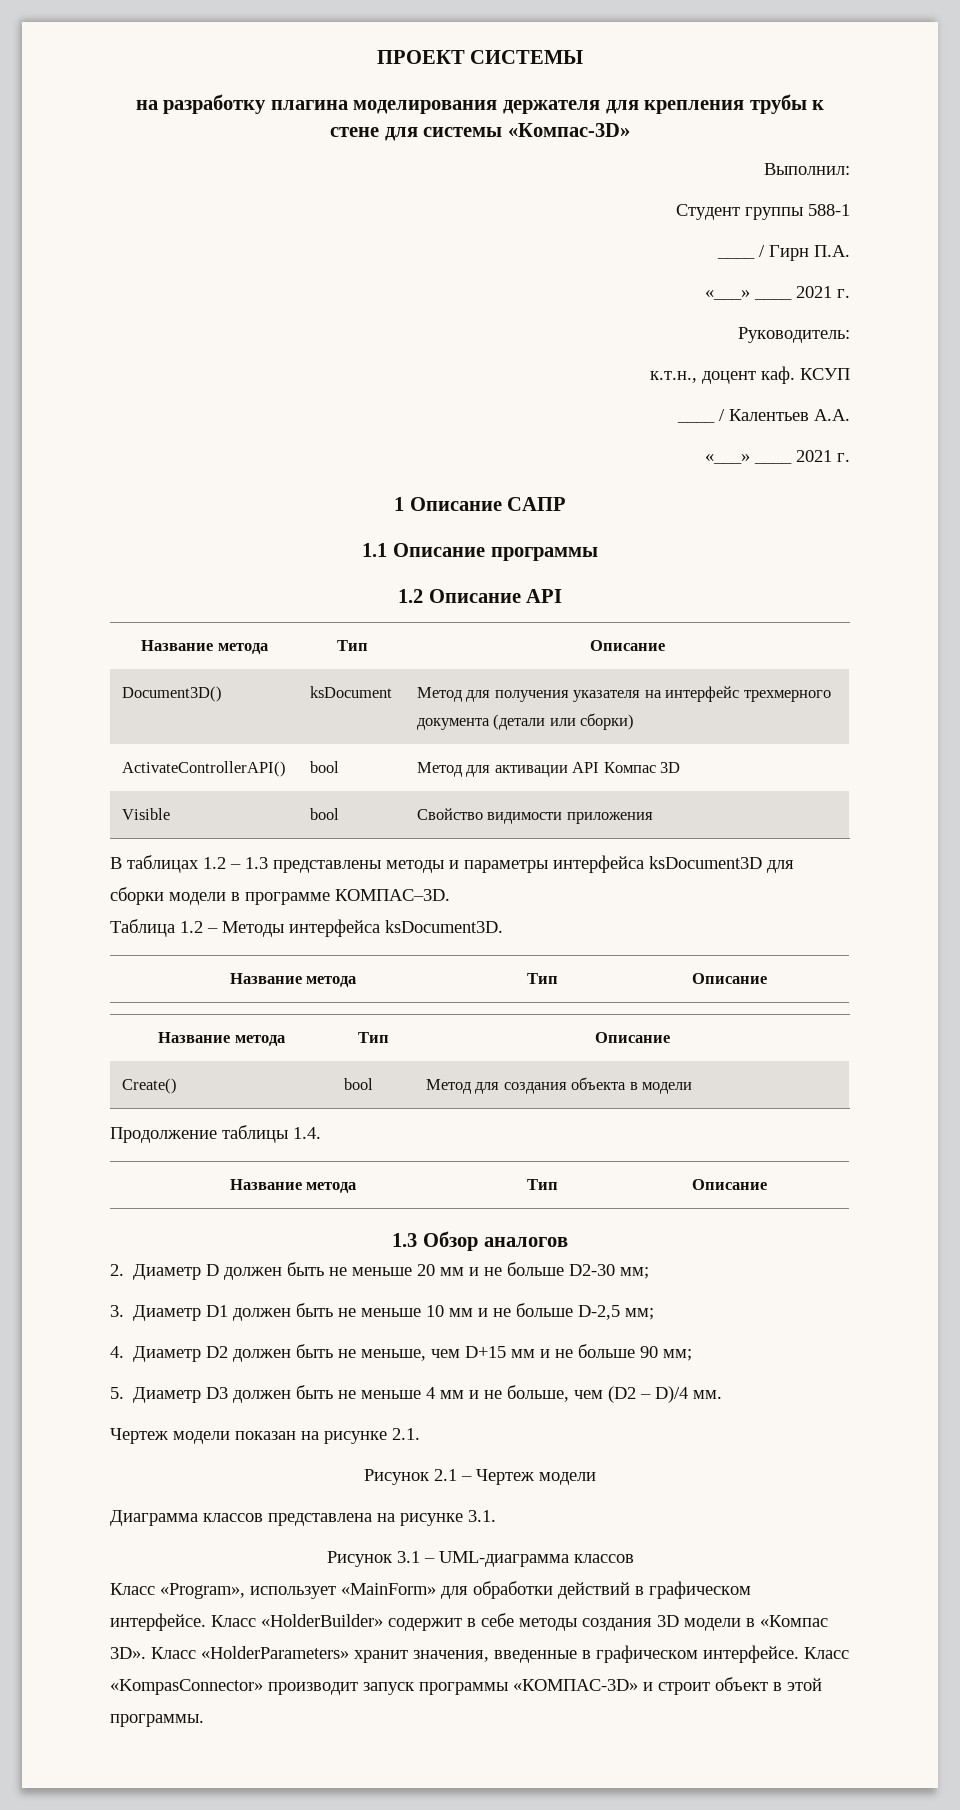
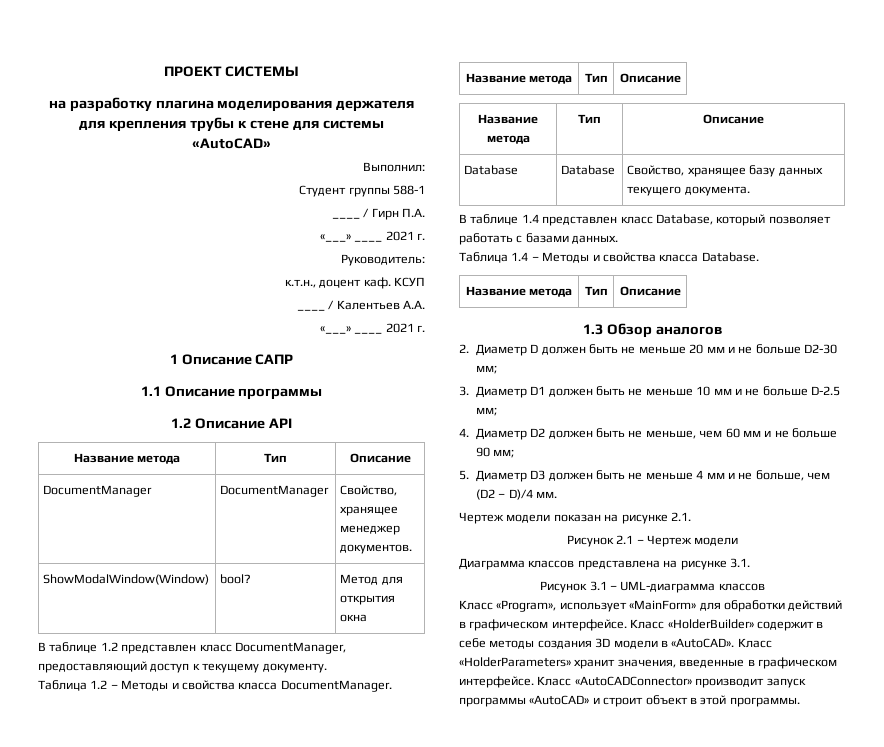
[507,123,630,137] «Компас-3D» -> [192,138,271,149] «AutoCAD»
[121,686,222,702] [309,686,392,698] [416,686,831,702] [416,713,635,730] [121,761,286,777] [309,761,339,773] [416,762,681,777] [121,808,170,820] [309,808,339,820] [416,808,653,824] [110,855,794,873] [110,887,450,905] Document3D() | ksDocument | Метод для получения указателя на интерфейс трехмерного документа (детали или сборки) // ActivateControllerAPI() | bool | Метод для активации API Компас 3D // Visible | bool | Свойство видимости приложения // В таблицах 1.2 – 1.3 представлены методы и параметры интерфейса ksDocument3D для сборки модели в программе КОМПАС–3D. -> [43,485,153,497] [220,485,330,497] [340,485,398,496] [340,506,399,516] [340,525,401,535] [340,544,413,554] [43,574,210,585] [220,574,252,584] [340,574,403,585] [340,595,396,605] [340,614,368,622] [38,642,346,654] [38,661,327,673] DocumentManager | DocumentManager | Свойство, хранящее менеджер документов. // ShowModalWindow(Window) | bool? | Метод для открытия окна // В таблице 1.2 представлен класс DocumentManager, предоставляющий доступ к текущему документу.
[289,919,503,937] интерфейса ksDocument3D. -> [171,680,392,692] и свойства класса DocumentManager.
[121,1078,177,1094] [343,1078,373,1090] [425,1077,693,1094] [110,1125,321,1143] Create() | bool | Метод для создания объекта в модели // Продолжение таблицы 1.4. -> [464,165,519,175] [561,165,616,175] [627,165,823,177] [627,186,750,196] [459,214,831,226] [459,233,619,245] [459,252,759,263] Database | Database | Свойство, хранящее базу данных текущего документа. // В таблице 1.4 представлен класс Database, который позволяет работать с базами данных. // Таблица 1.4 – Методы и свойства класса Database.
[578,1305,621,1320] D-2,5 -> [811,386,841,396] D-2.5
[465,1346,507,1358] D+15 -> [725,428,740,438] 60
[760,1615,828,1627] [110,1647,146,1659] «Компас 3D». -> [671,638,735,648] «AutoCAD».
[110,1679,263,1695] «KompasConnector» -> [574,676,692,686] «AutoCADConnector»
[513,1679,638,1691] «КОМПАС-3D» -> [529,695,590,705] «AutoCAD»

